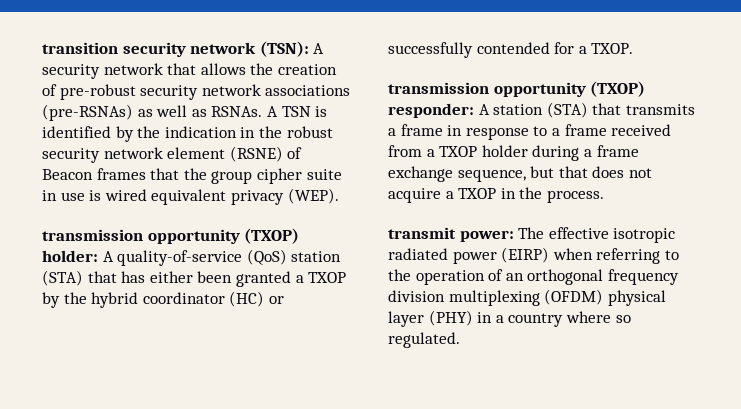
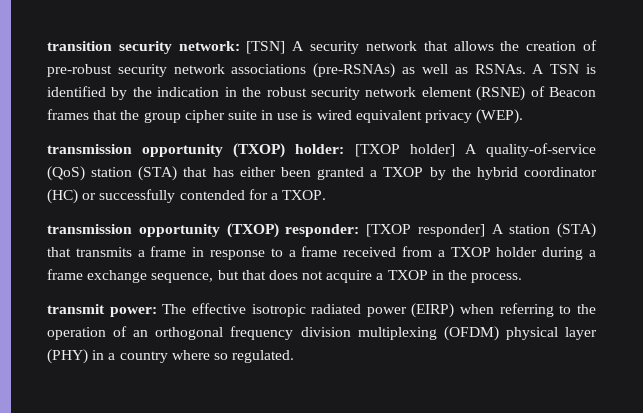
[190,41,309,57] network (TSN): -> [178,41,286,54] network: [TSN]
(98, 256) none -> [354,144,455,157] [TXOP holder]
(474, 110) none -> [366,224,485,237] [TXOP responder]

